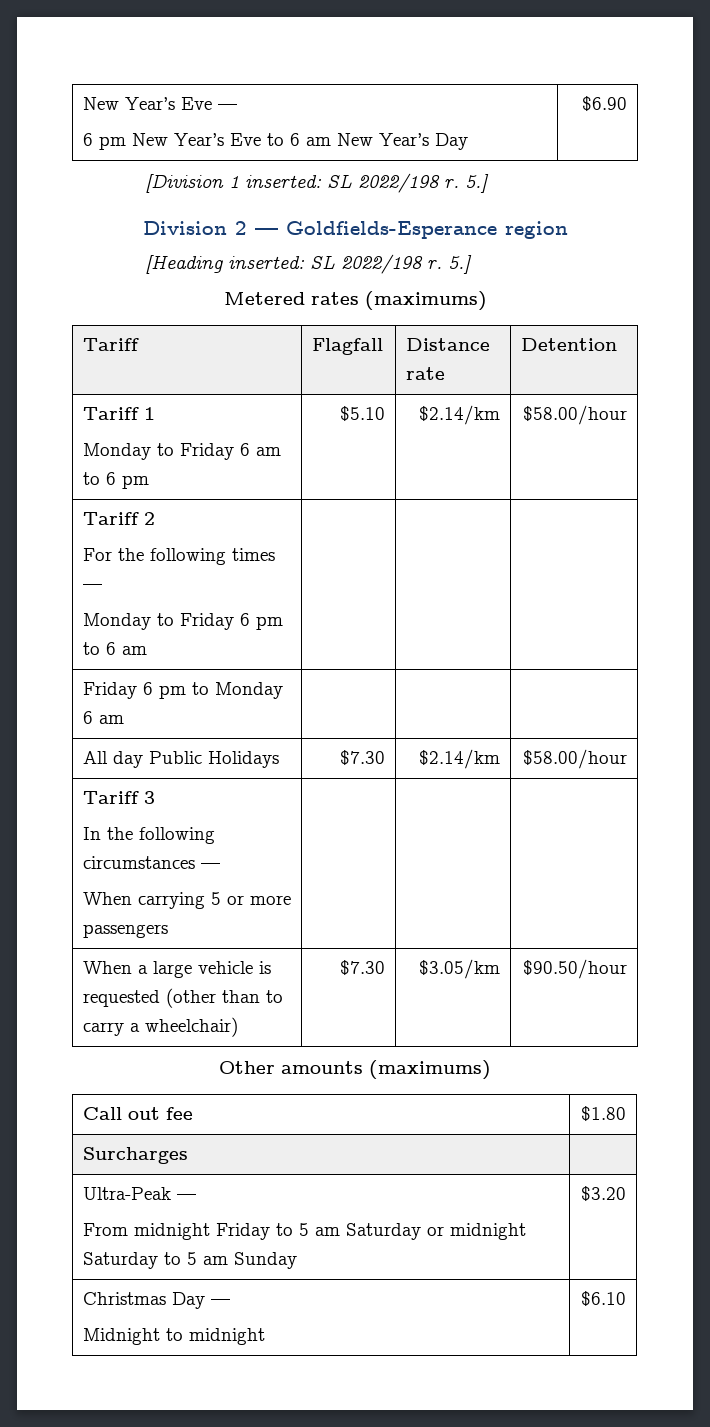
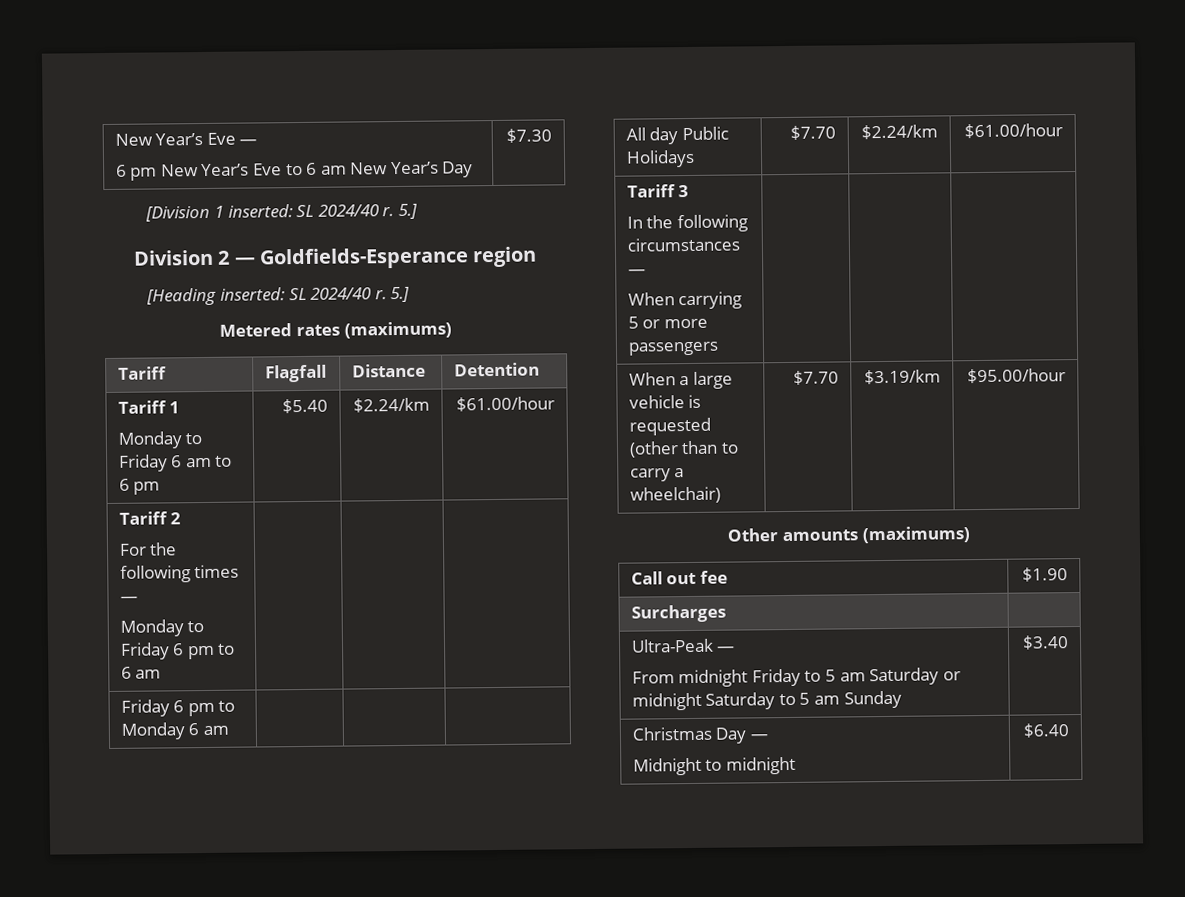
[582,96,628,112] $6.90 -> [506,128,553,143] $7.30
[357,173,440,193] 2022/198 -> [317,204,380,217] 2024/40
[340,254,423,274] 2022/198 -> [310,287,373,300] 2024/40
[405,367,445,380] rate -> (426, 370) none
[340,406,386,422] [419,405,501,425] [523,405,628,425] $5.10 | $2.14/km | $58.00/hour -> [282,398,329,414] [353,397,431,413] [456,396,556,412] $5.40 | $2.24/km | $61.00/hour
[340,750,386,766] [419,749,501,769] [523,749,628,769] $7.30 | $2.14/km | $58.00/hour -> [790,125,837,140] [861,124,939,140] [964,123,1064,139] $7.70 | $2.24/km | $61.00/hour
[340,960,386,976] [419,959,501,979] [523,959,628,979] $7.30 | $3.05/km | $90.50/hour -> [793,370,840,385] [864,369,942,385] [967,368,1067,384] $7.70 | $3.19/km | $95.00/hour
[581,1106,627,1122] $1.80 -> [1022,567,1069,582] $1.90
[581,1186,627,1202] $3.20 -> [1022,635,1070,650] $3.40
[581,1291,627,1307] $6.10 -> [1023,723,1070,738] $6.40

